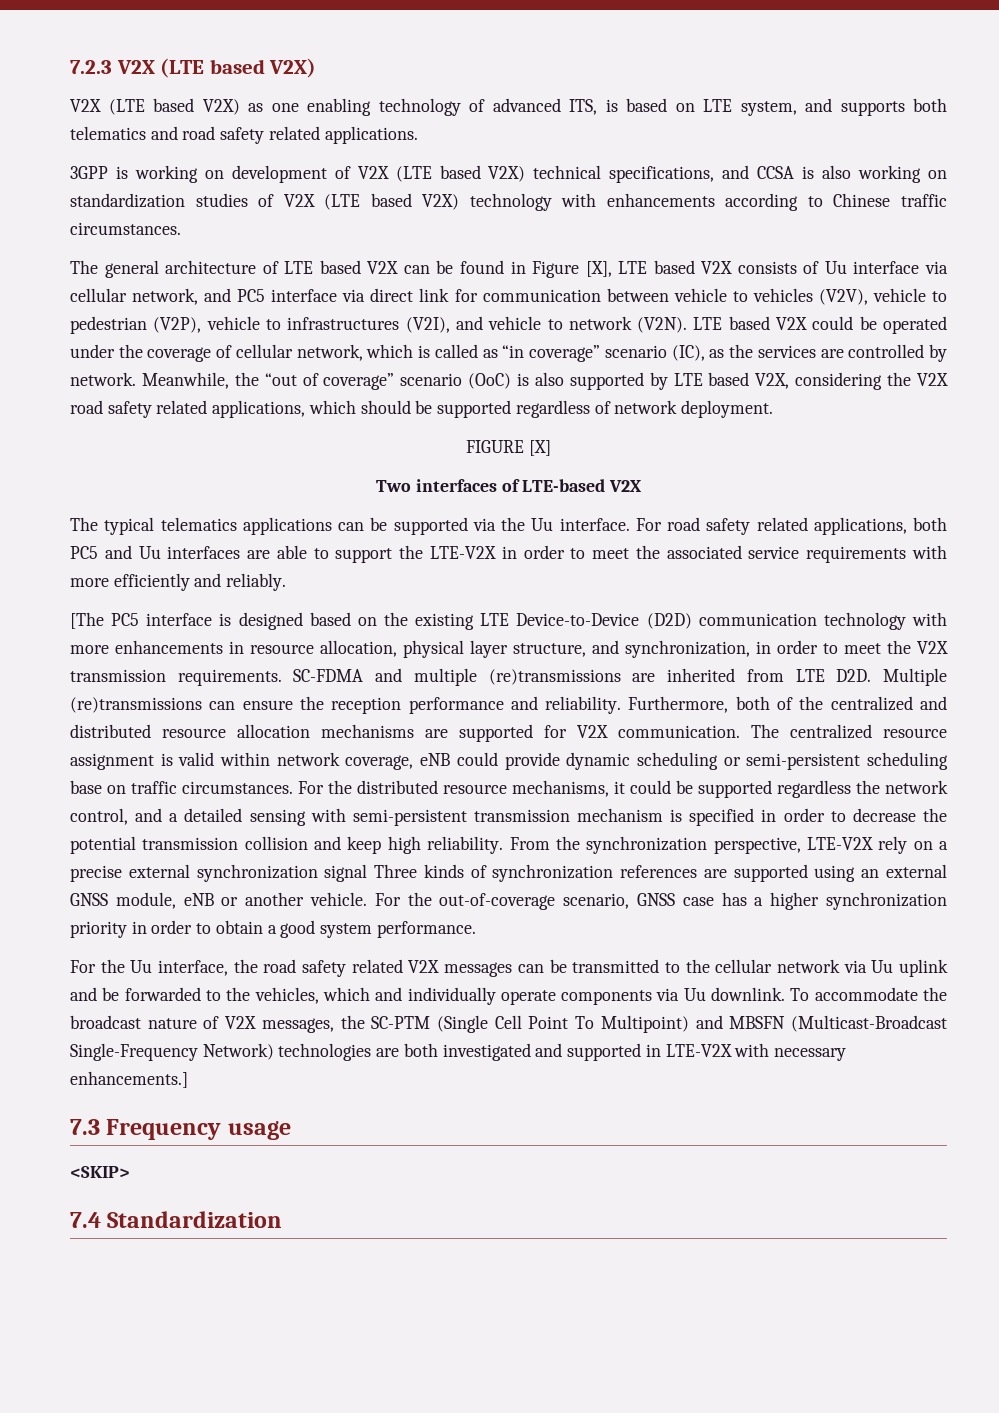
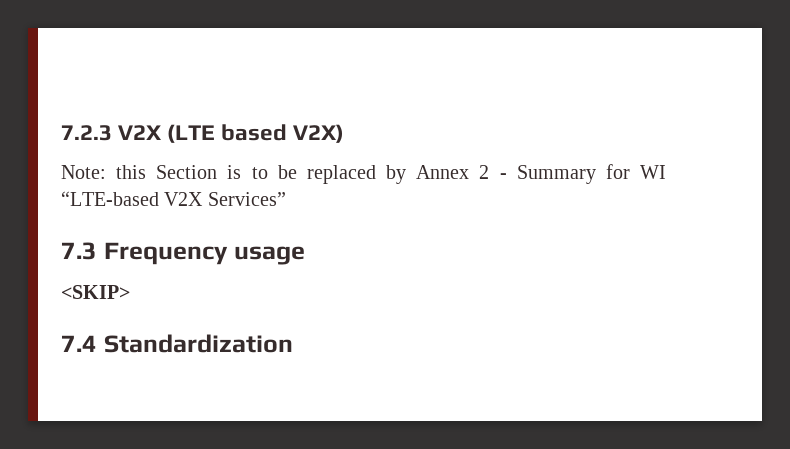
[70,98,947,116] [70,126,418,144] [70,165,948,183] [70,193,948,211] [70,222,181,235] [70,260,948,278] [70,288,947,305] [70,316,947,334] [70,344,947,362] [70,372,948,390] [70,400,773,418] [466,440,551,456] [376,479,642,492] [70,517,947,535] [70,545,948,563] [70,573,287,591] [70,612,947,630] [70,640,948,658] [70,668,948,686] [70,696,947,714] [70,724,947,742] [70,752,949,770] [70,780,948,798] [70,808,947,826] [70,836,948,854] [70,864,947,882] [70,892,947,910] [70,920,476,938] [70,959,949,977] [70,987,947,1005] [70,1015,947,1033] [70,1043,846,1061] [70,1071,188,1088] V2X (LTE based V2X) as one enabling technology of advanced ITS, is based on LTE system, and supports both telematics and road safety related applications. // 3GPP is working on development of V2X (LTE based V2X) technical specifications, and CCSA is also working on standardization studies of V2X (LTE based V2X) technology with enhancements according to Chinese traffic circumstances. // The general architecture of LTE based V2X can be found in Figure [X], LTE based V2X consists of Uu interface via cellular network, and PC5 interface via direct link for communication between vehicle to vehicles (V2V), vehicle to pedestrian (V2P), vehicle to infrastructures (V2I), and vehicle to network (V2N). LTE based V2X could be operated under the coverage of cellular network, which is called as “in coverage” scenario (IC), as the services are controlled by network. Meanwhile, the “out of coverage” scenario (OoC) is also supported by LTE based V2X, considering the V2X road safety related applications, which should be supported regardless of network deployment. // FIGURE [X] // Two interfaces of LTE-based V2X // The typical telematics applications can be supported via the Uu interface. For road safety related applications, both PC5 and Uu interfaces are able to support the LTE-V2X in order to meet the associated service requirements with more efficiently and reliably. // [The PC5 interface is designed based on the existing LTE Device-to-Device (D2D) communication technology with more enhancements in resource allocation, physical layer structure, and synchronization, in order to meet the V2X transmission requirements. SC-FDMA and multiple (re)transmissions are inherited from LTE D2D. Multiple (re)transmissions can ensure the reception performance and reliability. Furthermore, both of the centralized and distributed resource allocation mechanisms are supported for V2X communication. The centralized resource assignment is valid within network coverage, eNB could provide dynamic scheduling or semi-persistent scheduling base on traffic circumstances. For the distributed resource mechanisms, it could be supported regardless the network control, and a detailed sensing with semi-persistent transmission mechanism is specified in order to decrease the potential transmission collision and keep high reliability. From the synchronization perspective, LTE-V2X rely on a precise external synchronization signal Three kinds of synchronization references are supported using an external GNSS module, eNB or another vehicle. For the out-of-coverage scenario, GNSS case has a higher synchronization priority in order to obtain a good system performance. // For the Uu interface, the road safety related V2X messages can be transmitted to the cellular network via Uu uplink and be forwarded to the vehicles, which and individually operate components via Uu downlink. To accommodate the broadcast nature of V2X messages, the SC-PTM (Single Cell Point To Multipoint) and MBSFN (Multicast-Broadcast Single-Frequency Network) technologies are both investigated and supported in LTE-V2X with necessary enhancements.] -> [61,164,666,184] [61,191,286,206] Note: this Section is to be replaced by Annex 2 - Summary for WI “LTE-based V2X Services”

